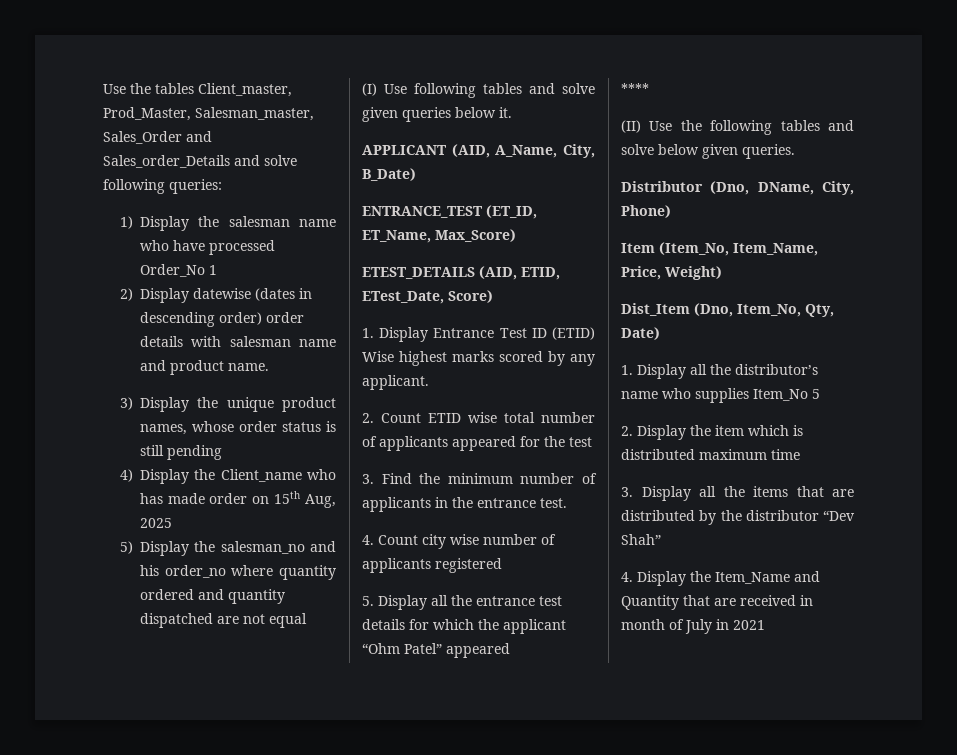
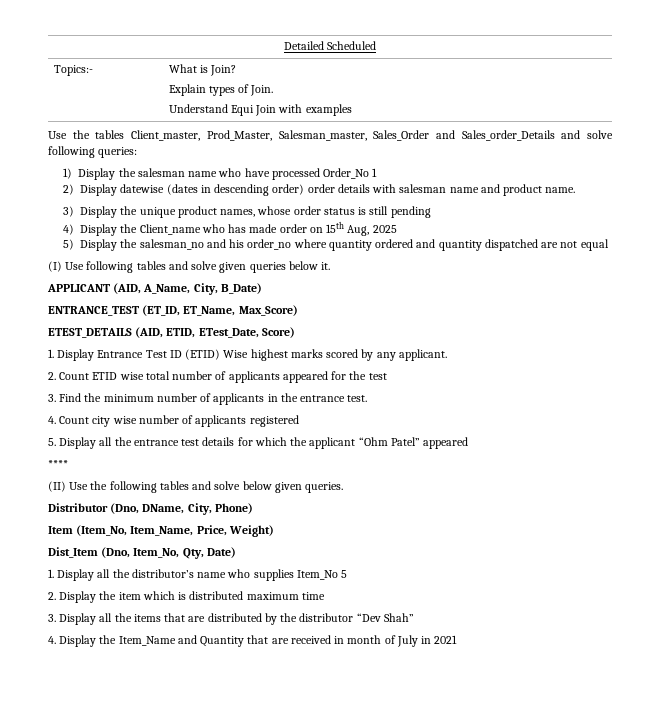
(103, 89) none -> [283,41,377,50] [53,65,93,76] [168,64,237,76] [168,84,274,96] [168,104,352,116] Detailed Scheduled // Topics:- | What is Join? // Explain types of Join. // Understand Equi Join with examples //

